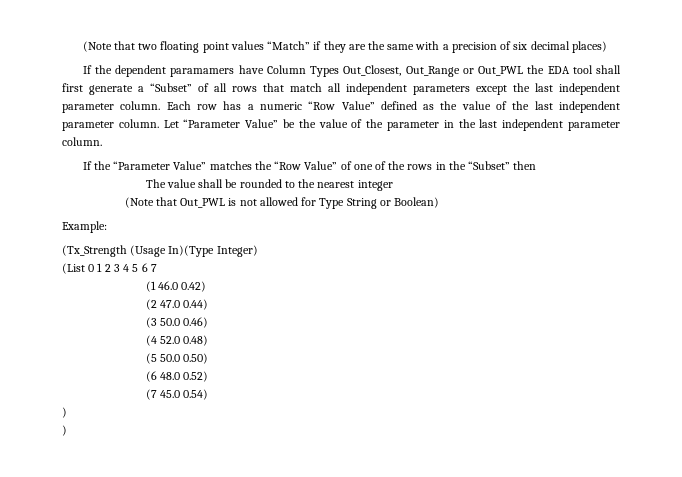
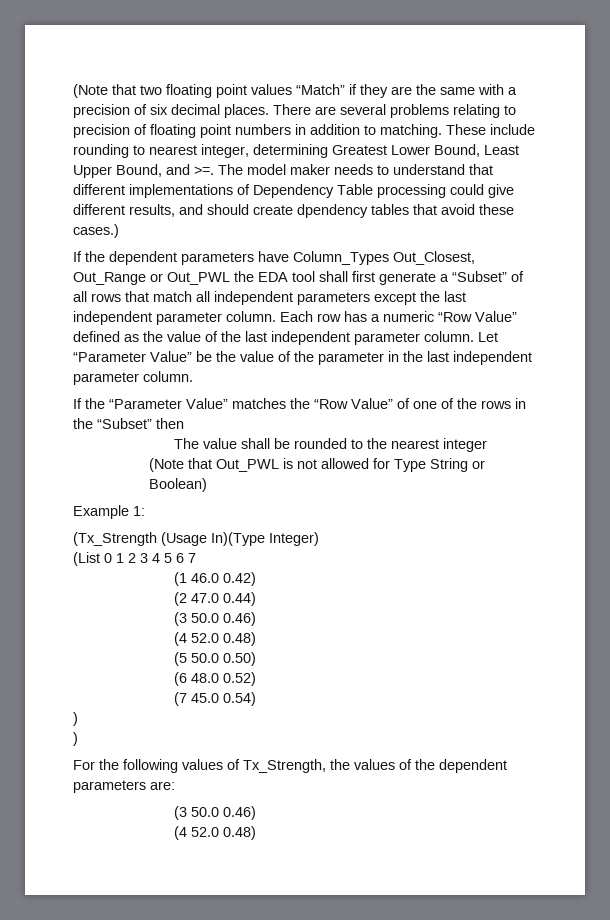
[571,41,607,53] places) -> [224,104,516,118] [73,124,535,138] [73,144,519,158] [73,164,493,178] [73,184,514,198] [73,204,514,218] [73,224,119,238] places. There are several problems relating to precision of floating point numbers in addition to matching. These include rounding to nearest integer, determining Greatest Lower Bound, Least Upper Bound, and >=. The model maker needs to understand that different implementations of Dependency Table processing could give different results, and should create dpendency tables that avoid these cases.)
[170,65,340,77] paramamers have Column Types -> [181,251,389,265] parameters have Column_Types
[62,221,107,233] Example: -> [73,505,145,519] Example 1:
(67, 430) none -> [73,759,507,773] [73,780,175,793] [174,806,257,820] [174,826,257,840] // For the following values of Tx_Strength, the values of the dependent parameters are: // (3 50.0 0.46) // (4 52.0 0.48)

